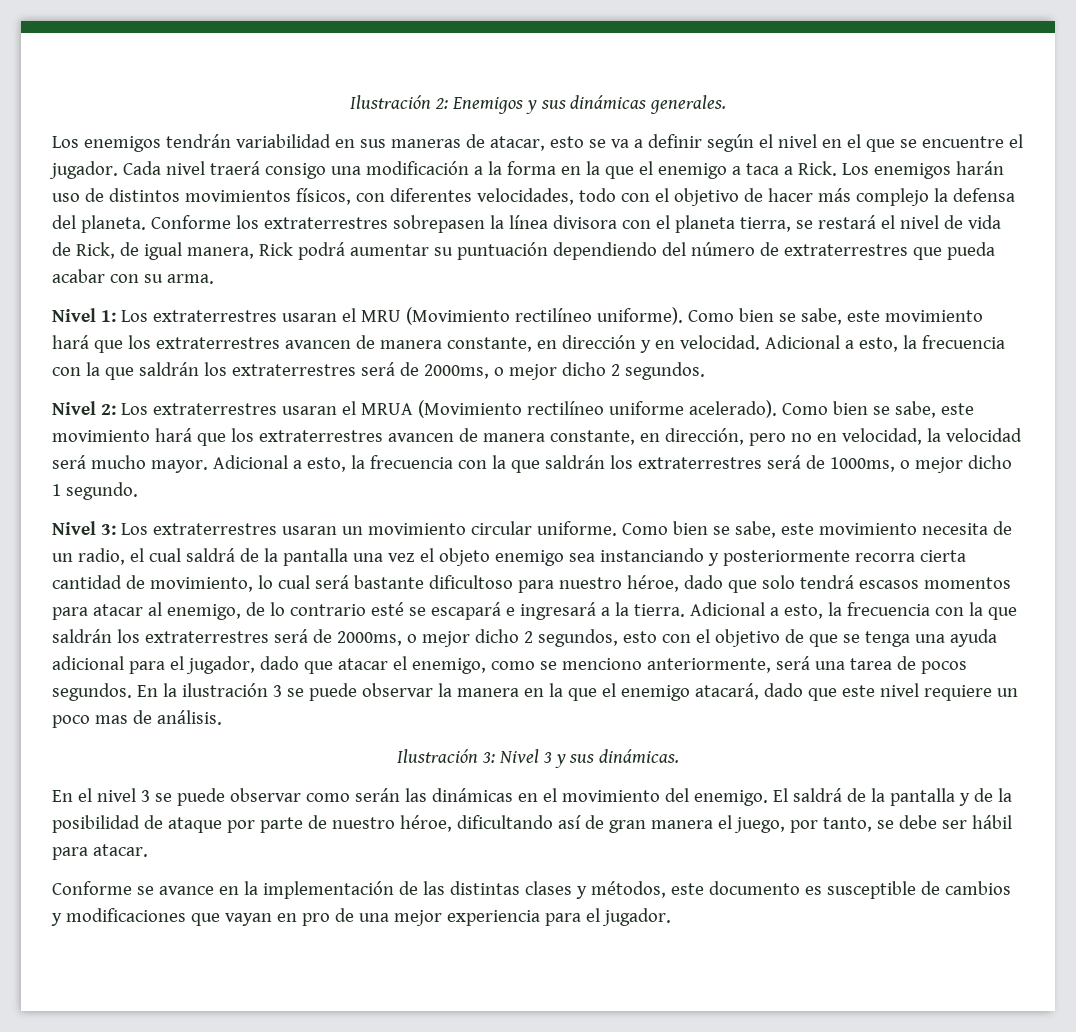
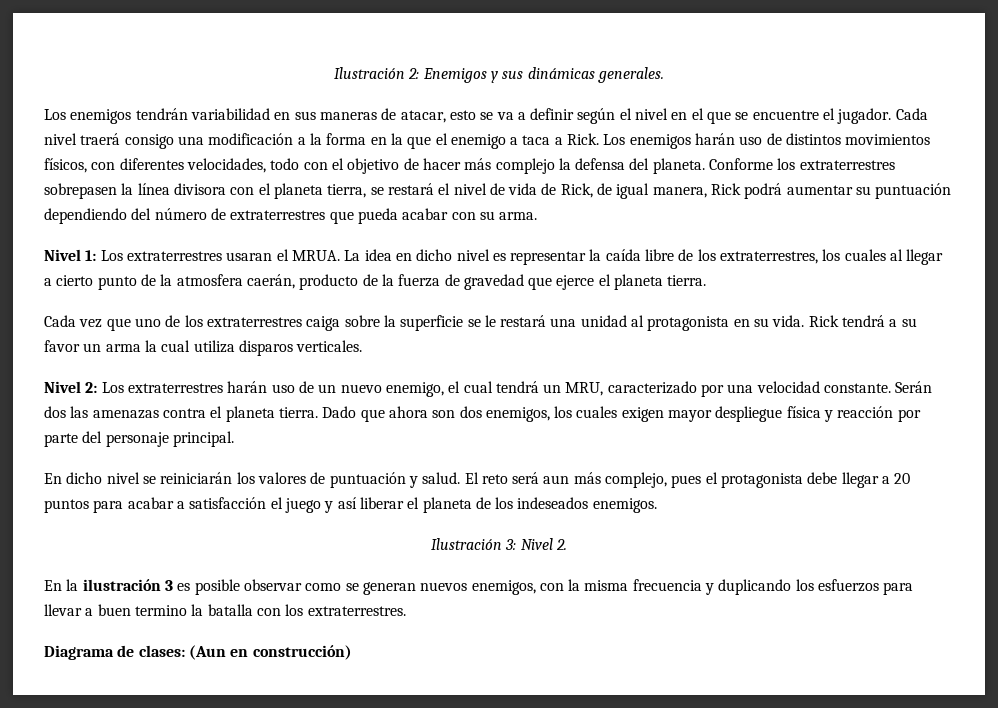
[360,307,983,325] [52,335,1005,353] [52,362,705,380] [52,400,974,418] [52,428,1022,446] [52,455,1012,473] [52,482,138,500] [52,521,1012,538] [52,548,966,566] [52,575,1011,593] [52,602,1017,620] [52,629,997,647] [52,656,967,674] [52,683,1018,701] [52,710,222,728] [396,749,680,768] [52,788,1012,806] [52,815,1012,833] [52,844,148,860] [52,881,1011,899] [51,908,671,926] MRU (Movimiento rectilíneo uniforme). Como bien se sabe, este movimiento hará que los extraterrestres avancen de manera constante, en dirección y en velocidad. Adicional a esto, la frecuencia con la que saldrán los extraterrestres será de 2000ms, o mejor dicho 2 segundos. // Nivel 2: Los extraterrestres usaran el MRUA (Movimiento rectilíneo uniforme acelerado). Como bien se sabe, este movimiento hará que los extraterrestres avancen de manera constante, en dirección, pero no en velocidad, la velocidad será mucho mayor. Adicional a esto, la frecuencia con la que saldrán los extraterrestres será de 1000ms, o mejor dicho 1 segundo. // Nivel 3: Los extraterrestres usaran un movimiento circular uniforme. Como bien se sabe, este movimiento necesita de un radio, el cual saldrá de la pantalla una vez el objeto enemigo sea instanciando y posteriormente recorra cierta cantidad de movimiento, lo cual será bastante dificultoso para nuestro héroe, dado que solo tendrá escasos momentos para atacar al enemigo, de lo contrario esté se escapará e ingresará a la tierra. Adicional a esto, la frecuencia con la que saldrán los extraterrestres será de 2000ms, o mejor dicho 2 segundos, esto con el objetivo de que se tenga una ayuda adicional para el jugador, dado que atacar el enemigo, como se menciono anteriormente, será una tarea de pocos segundos. En la ilustración 3 se puede observar la manera en la que el enemigo atacará, dado que este nivel requiere un poco mas de análisis. // Ilustración 3: Nivel 3 y sus dinámicas. // En el nivel 3 se puede observar como serán las dinámicas en el movimiento del enemigo. El saldrá de la pantalla y de la posibilidad de ataque por parte de nuestro héroe, dificultando así de gran manera el juego, por tanto, se debe ser hábil para atacar. // Conforme se avance en la implementación de las distintas clases y métodos, este documento es susceptible de cambios y modificaciones que vayan en pro de una mejor experiencia para el jugador. -> [291,249,944,265] [44,274,707,290] [44,315,917,331] [44,340,363,356] [44,381,933,397] [44,406,921,422] [44,431,234,447] [44,472,911,488] [44,497,657,513] [431,538,567,550] [44,579,914,595] [44,604,406,616] [44,645,352,660] MRUA. La idea en dicho nivel es representar la caída libre de los extraterrestres, los cuales al llegar a cierto punto de la atmosfera caerán, producto de la fuerza de gravedad que ejerce el planeta tierra. // Cada vez que uno de los extraterrestres caiga sobre la superficie se le restará una unidad al protagonista en su vida. Rick tendrá a su favor un arma la cual utiliza disparos verticales. // Nivel 2: Los extraterrestres harán uso de un nuevo enemigo, el cual tendrá un MRU, caracterizado por una velocidad constante. Serán dos las amenazas contra el planeta tierra. Dado que ahora son dos enemigos, los cuales exigen mayor despliegue física y reacción por parte del personaje principal. // En dicho nivel se reiniciarán los valores de puntuación y salud. El reto será aun más complejo, pues el protagonista debe llegar a 20 puntos para acabar a satisfacción el juego y así liberar el planeta de los indeseados enemigos. // Ilustración 3: Nivel 2. // En la ilustración 3 es posible observar como se generan nuevos enemigos, con la misma frecuencia y duplicando los esfuerzos para llevar a buen termino la batalla con los extraterrestres. // Diagrama de clases: (Aun en construcción)

